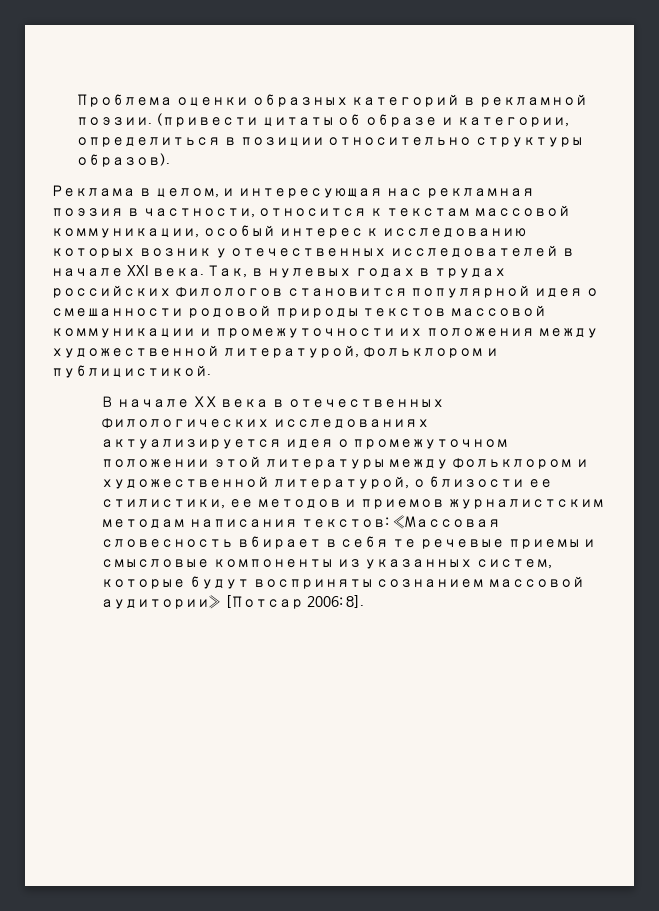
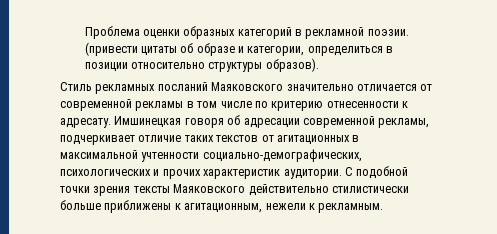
[51,185,534,198] [51,205,570,218] [51,225,527,238] [51,245,574,258] [51,265,507,278] [51,285,598,298] [51,305,547,318] [51,328,598,338] [51,345,499,358] [51,365,211,378] [100,396,444,408] [100,418,429,429] [100,439,509,449] [100,456,588,469] [100,476,553,489] [100,499,604,509] [100,515,501,529] [100,536,596,549] [100,559,553,569] [100,576,585,589] [100,595,365,609] Реклама в целом, и интересующая нас рекламная поэзия в частности, относится к текстам массовой коммуникации, особый интерес к исследованию которых возник у отечественных исследователей в начале XXI века. Так, в нулевых годах в трудах российских филологов становится популярной идея о смешанности родовой природы текстов массовой коммуникации и промежуточности их положения между художественной литературой, фольклором и публицистикой. // В начале ХХ века в отечественных филологических исследованиях актуализируется идея о промежуточном положении этой литературы между фольклором и художественной литературой, о близости ее стилистики, ее методов и приемов журналистским методам написания текстов: «Массовая словесность вбирает в себя те речевые приемы и смысловые компоненты из указанных систем, которые будут восприняты сознанием массовой аудитории» [Потсар 2006: 8]. -> [60,82,433,94] [60,99,408,111] [60,115,430,128] [60,135,360,145] [60,149,362,162] [60,166,409,179] [60,184,409,196] [60,200,384,213] Стиль рекламных посланий Маяковского значительно отличается от современной рекламы в том числе по критерию отнесенности к адресату. Имшинецкая говоря об адресации современной рекламы, подчеркивает отличие таких текстов от агитационных в максимальной учтенности социально-демографических, психологических и прочих характеристик аудитории. С подобной точки зрения тексты Маяковского действительно стилистически больше приближены к агитационным, нежели к рекламным.

